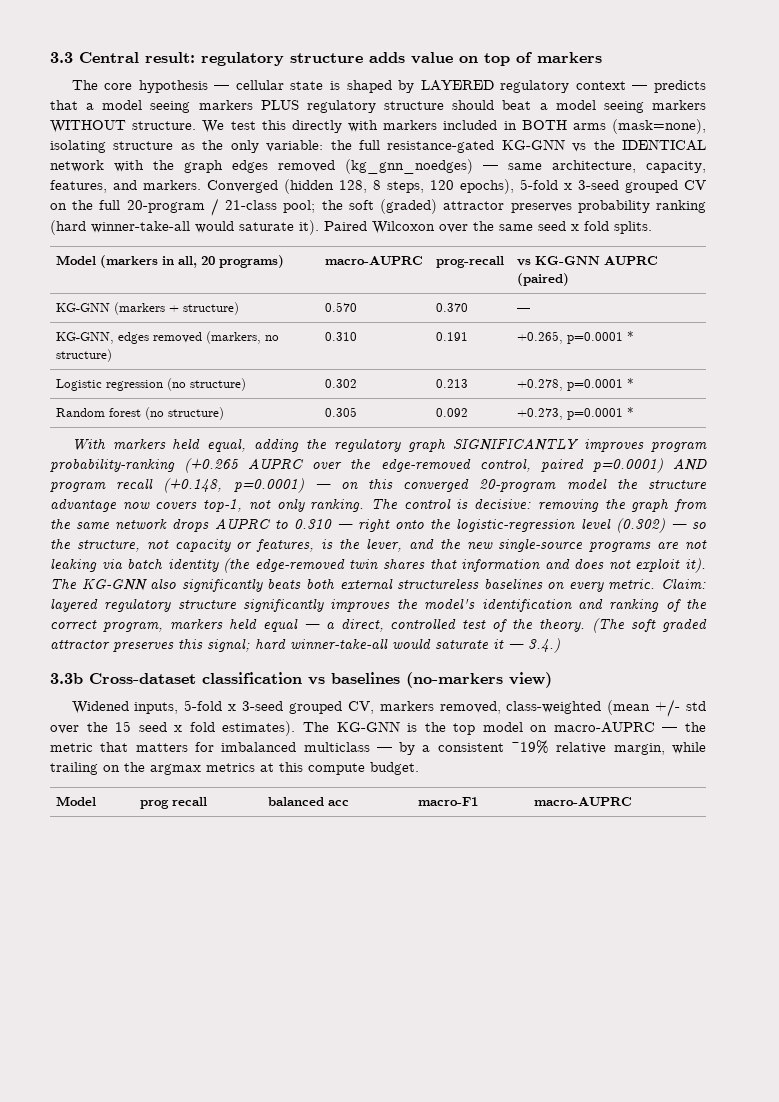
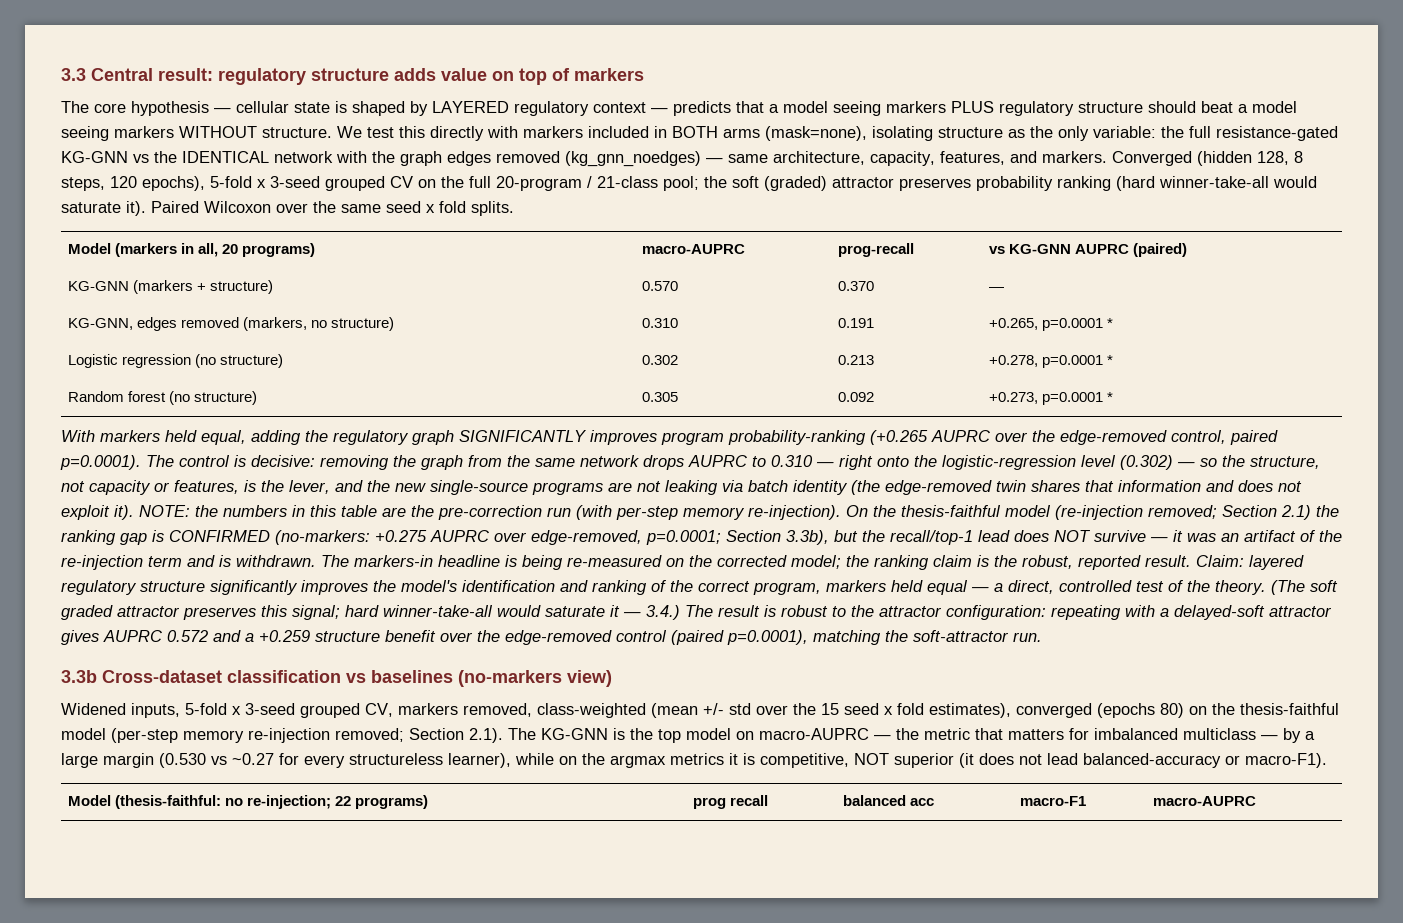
[592,458,707,473] [50,478,707,493] [50,498,365,512] p=0.0001) AND program recall (+0.148, p=0.0001) — on this converged 20-program model the structure advantage now covers top-1, not only ranking. -> [60,455,141,470] p=0.0001).
[50,578,656,592] The KG-GNN also significantly beats both external structureless baselines on every metric. -> [139,505,1339,520] [61,530,1342,545] [61,555,1191,570] NOTE: the numbers in this table are the pre-correction run (with per-step memory re-injection). On the thesis-faithful model (re-injection removed; Section 2.1) the ranking gap is CONFIRMED (no-markers: +0.275 AUPRC over edge-removed, p=0.0001; Section 3.3b), but the recall/top-1 lead does NOT survive — it was an artifact of the re-injection term and is withdrawn. The markers-in headline is being re-measured on the corrected model; the ranking claim is the robust, reported result.
(560, 645) none -> [685,605,1332,620] [61,630,1042,645] The result is robust to the attractor configuration: repeating with a delayed-soft attractor gives AUPRC 0.572 and a +0.259 structure benefit over the edge-removed control (paired p=0.0001), matching the soft-attractor run.
[222,721,296,736] estimates). -> [929,703,1339,718] [61,728,503,743] estimates), converged (epochs 80) on the thesis-faithful model (per-step memory re-injection removed; Section 2.1).
[437,740,706,755] [50,762,419,775] [56,796,97,806] consistent ~19% relative margin, while trailing on the argmax metrics at this compute budget. // Model -> [61,753,1327,768] [68,795,429,809] large margin (0.530 vs ~0.27 for every structureless learner), while on the argmax metrics it is competitive, NOT superior (it does not lead balanced-accuracy or macro-F1). // Model (thesis-faithful: no re-injection; 22 programs)

